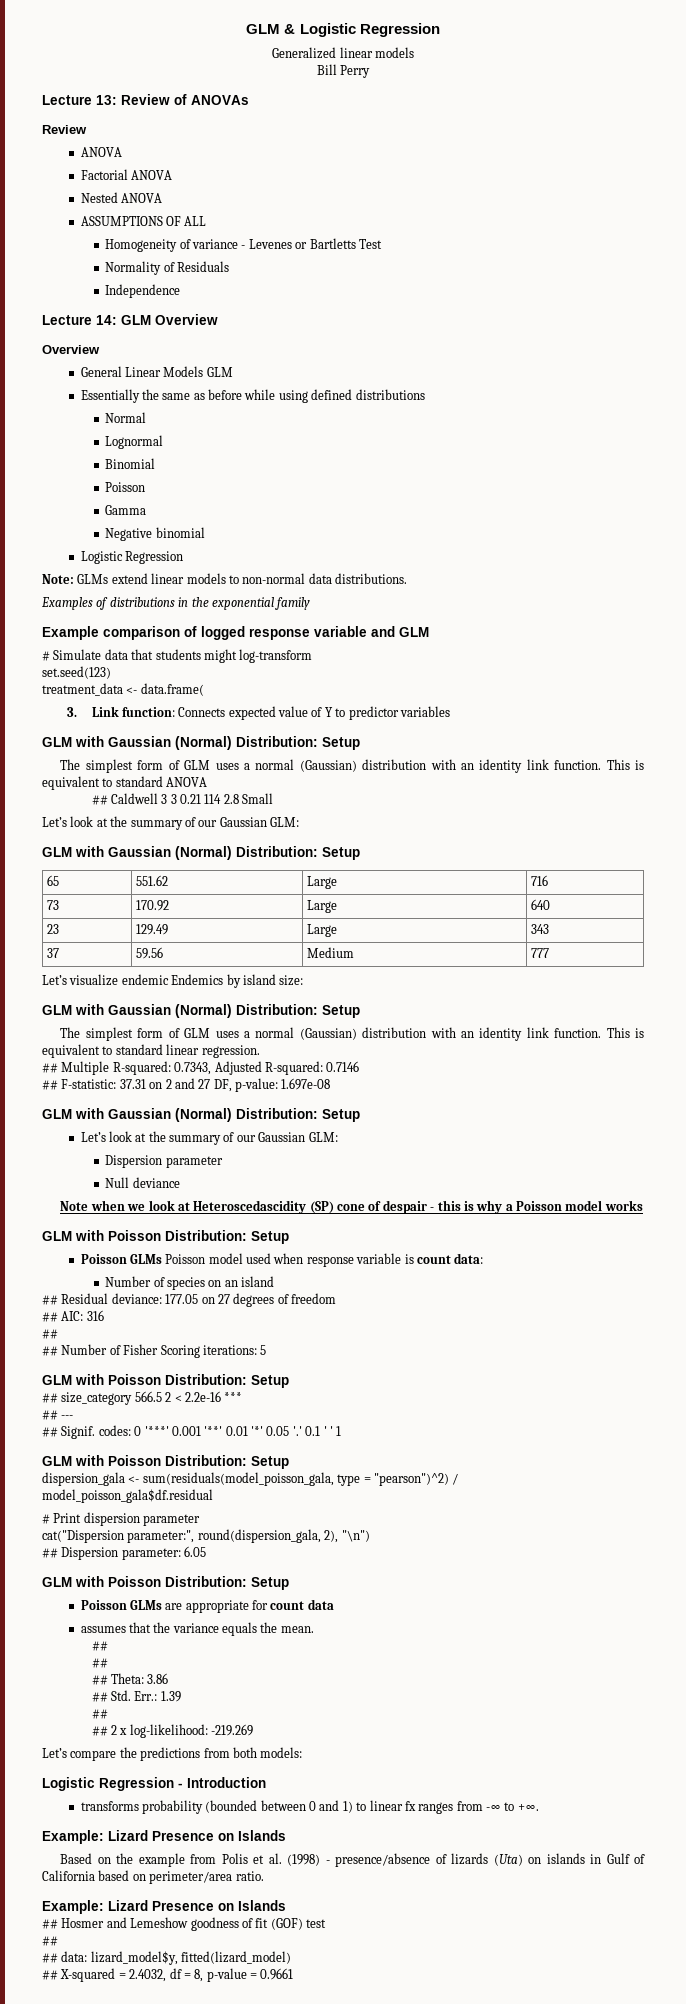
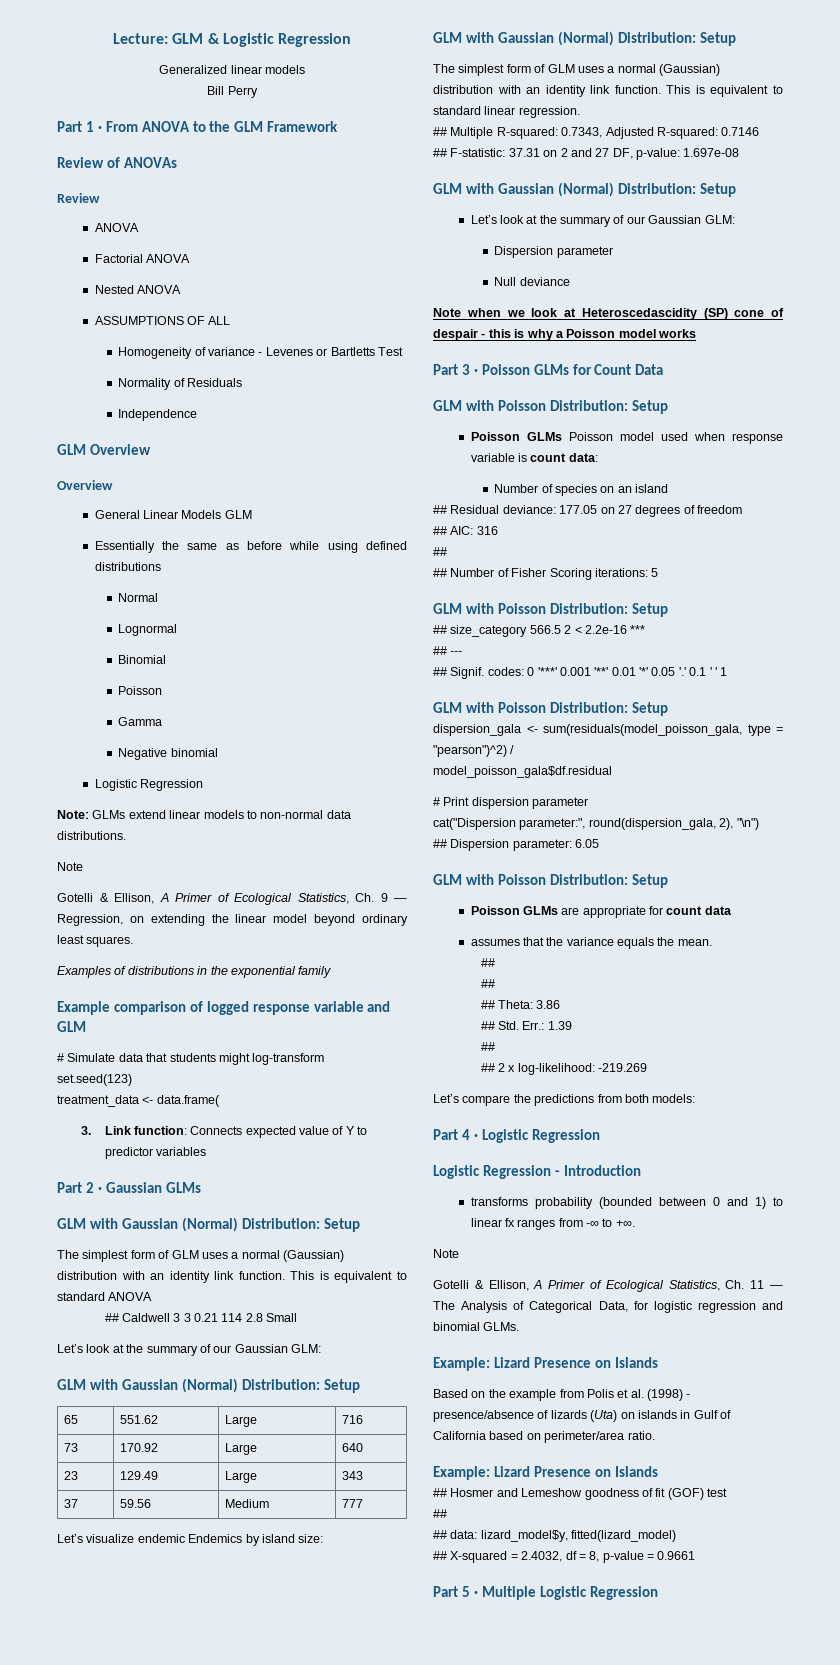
(246, 29) none -> [112,33,168,44] Lecture:
[42,95,117,105] Lecture 13: -> [57,121,339,132] Part 1 · From ANOVA to the GLM Framework //
[42,315,117,325] Lecture 14: -> (198, 415) none
(407, 578) none -> [57,862,83,871] [57,893,407,905] [57,914,408,926] [57,935,134,947] // Note // Gotelli & Ellison, A Primer of Ecological Statistics, Ch. 9 — Regression, on extending the linear model beyond ordinary least squares.
(450, 711) none -> [57,1182,201,1193] // Part 2 · Gaussian GLMs
(643, 1205) none -> [433,364,664,375] // Part 3 · Poisson GLMs for Count Data
(303, 1752) none -> [433,1129,600,1143] // Part 4 · Logistic Regression
(539, 1807) none -> [433,1249,459,1258] [433,1280,783,1292] [433,1301,783,1313] [433,1322,520,1331] // Note // Gotelli & Ellison, A Primer of Ecological Statistics, Ch. 11 — The Analysis of Categorical Data, for logistic regression and binomial GLMs.
(294, 1974) none -> [433,1586,658,1600] // Part 5 · Multiple Logistic Regression

